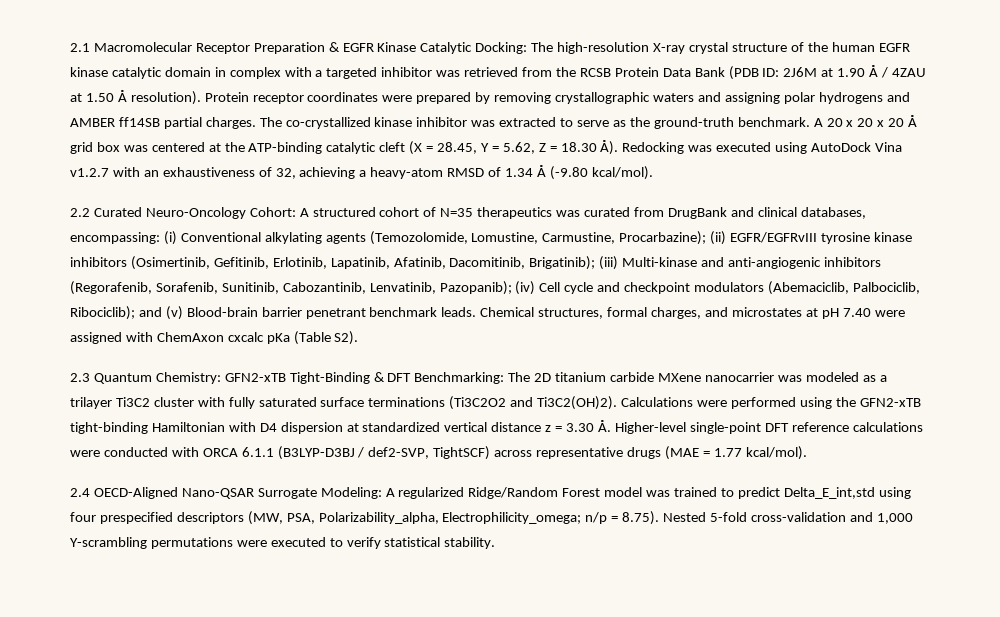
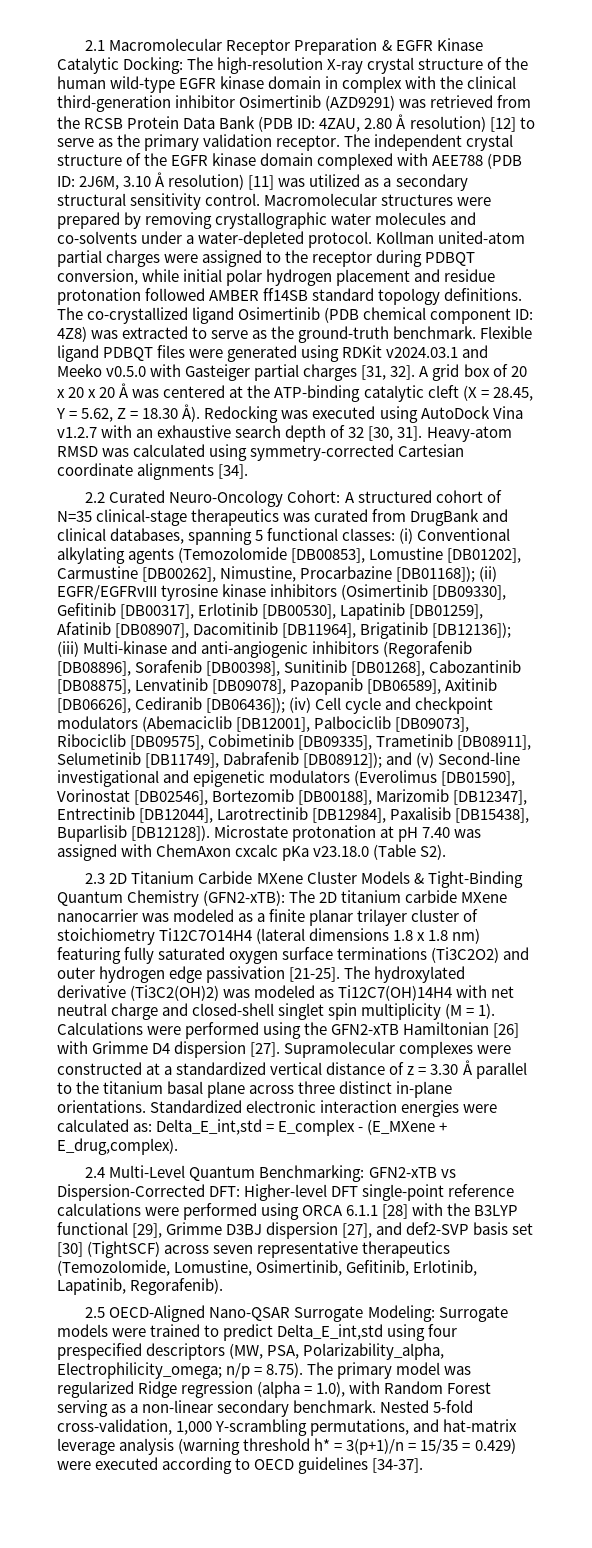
[878,43,910,52] [70,67,162,79] EGFR kinase catalytic -> [110,76,265,93] wild-type EGFR kinase
[315,67,433,79] a targeted inhibitor -> [440,76,517,89] [57,95,396,112] the clinical third-generation inhibitor Osimertinib (AZD9291)
[783,65,926,78] [70,90,379,105] 2J6M at 1.90 Å / 4ZAU at 1.50 Å resolution). Protein receptor coordinates -> [319,114,535,132] [57,134,514,151] [57,153,523,170] [57,172,468,191] [57,193,454,210] 4ZAU, 2.80 Å resolution) [12] to serve as the primary validation receptor. The independent crystal structure of the EGFR kinase domain complexed with AEE788 (PDB ID: 2J6M, 3.10 Å resolution) [11] was utilized as a secondary structural sensitivity control. Macromolecular structures
[652,92,910,104] [70,117,468,129] waters and assigning polar hydrogens and AMBER ff14SB partial charges. The co-crystallized kinase inhibitor -> [331,212,477,225] [57,231,526,248] [57,250,476,267] [57,269,496,286] [57,288,523,305] [57,307,534,324] [57,326,87,342] water molecules and co-solvents under a water-depleted protocol. Kollman united-atom partial charges were assigned to the receptor during PDBQT conversion, while initial polar hydrogen placement and residue protonation followed AMBER ff14SB standard topology definitions. The co-crystallized ligand Osimertinib (PDB chemical component ID: 4Z8)
[813,118,823,127] A -> [480,326,533,339] [57,345,489,362] [57,364,508,381] Flexible ligand PDBQT files were generated using RDKit v2024.03.1 and Meeko v0.5.0 with Gasteiger partial charges [31, 32]. A grid box of
[70,142,120,154] grid box -> (130, 390) none
[162,165,653,180] exhaustiveness of 32, achieving a heavy-atom RMSD of 1.34 Å (-9.80 kcal/mol). -> [157,425,512,442] [57,444,465,461] [57,463,249,480] exhaustive search depth of 32 [30, 31]. Heavy-atom RMSD was calculated using symmetry-corrected Cartesian coordinate alignments [34].
(474, 212) none -> [96,509,188,526] clinical-stage
[70,231,707,245] encompassing: (i) Conventional alkylating agents (Temozolomide, Lomustine, Carmustine, Procarbazine); -> [188,528,511,545] [57,547,522,564] [57,566,476,582] spanning 5 functional classes: (i) Conventional alkylating agents (Temozolomide [DB00853], Lomustine [DB01202], Carmustine [DB00262], Nimustine, Procarbazine [DB01168]);
[130,256,596,270] (Osimertinib, Gefitinib, Erlotinib, Lapatinib, Afatinib, Dacomitinib, Brigatinib); -> [341,584,507,600] [57,603,484,620] [57,622,512,639] (Osimertinib [DB09330], Gefitinib [DB00317], Erlotinib [DB00530], Lapatinib [DB01259], Afatinib [DB08907], Dacomitinib [DB11964], Brigatinib [DB12136]);
[70,281,512,295] (Regorafenib, Sorafenib, Sunitinib, Cabozantinib, Lenvatinib, Pazopanib); -> [383,641,473,658] [57,660,522,676] [57,678,498,695] [57,697,286,713] (Regorafenib [DB08896], Sorafenib [DB00398], Sunitinib [DB01268], Cabozantinib [DB08875], Lenvatinib [DB09078], Pazopanib [DB06589], Axitinib [DB06626], Cediranib [DB06436]);
[767,281,920,295] [70,306,802,320] (Abemaciclib, Palbociclib, Ribociclib); and (v) Blood-brain barrier penetrant benchmark leads. Chemical structures, formal charges, and microstates -> [142,716,470,732] [57,734,532,750] [57,752,521,768] [57,770,516,787] [57,789,528,805] [57,807,530,823] [57,825,377,842] (Abemaciclib [DB12001], Palbociclib [DB09073], Ribociclib [DB09575], Cobimetinib [DB09335], Trametinib [DB08911], Selumetinib [DB11749], Dabrafenib [DB08912]); and (v) Second-line investigational and epigenetic modulators (Everolimus [DB01590], Vorinostat [DB02546], Bortezomib [DB00188], Marizomib [DB12347], Entrectinib [DB12044], Larotrectinib [DB12984], Paxalisib [DB15438], Buparlisib [DB12128]). Microstate protonation
[874,310,905,317] were -> [454,829,482,838] was
(290, 338) none -> [313,846,370,857] v23.18.0
[93,372,505,384] Quantum Chemistry: GFN2-xTB Tight-Binding & DFT Benchmarking: -> [109,871,523,888] [57,890,286,907] 2D Titanium Carbide MXene Cluster Models & Tight-Binding Quantum Chemistry (GFN2-xTB):
[70,397,225,409] trilayer Ti3C2 cluster with -> [269,909,479,926] [57,928,481,945] [57,947,121,964] finite planar trilayer cluster of stoichiometry Ti12C7O14H4 (lateral dimensions 1.8 x 1.8 nm) featuring
(317, 402) none -> [229,951,279,964] oxygen
[449,396,618,410] (Ti3C2O2 and Ti3C2(OH)2). -> [431,947,530,963] [57,966,466,983] [57,985,515,1001] [57,1003,496,1020] (Ti3C2O2) and outer hydrogen edge passivation [21-25]. The hydroxylated derivative (Ti3C2(OH)2) was modeled as Ti12C7(OH)14H4 with net neutral charge and closed-shell singlet spin multiplicity (M = 1).
[70,422,359,434] tight-binding Hamiltonian with D4 dispersion at -> [403,1022,520,1038] [57,1041,512,1058] [57,1062,173,1075] Hamiltonian [26] with Grimme D4 dispersion [27]. Supramolecular complexes were constructed at a
(542, 427) none -> [389,1062,405,1075] of
[597,420,923,434] [70,446,807,460] [70,487,671,499] Å. Higher-level single-point DFT reference calculations were conducted with ORCA 6.1.1 (B3LYP-D3BJ / def2-SVP, TightSCF) across representative drugs (MAE = 1.77 kcal/mol). // 2.4 OECD-Aligned Nano-QSAR Surrogate Modeling: A regularized Ridge/Random Forest model was -> [462,1060,527,1079] [57,1081,453,1098] [57,1100,498,1117] [57,1119,448,1136] [57,1138,178,1155] [85,1165,456,1182] [57,1184,515,1201] [57,1203,519,1220] [57,1222,534,1239] [57,1241,451,1258] [57,1260,478,1276] [57,1278,224,1295] [85,1305,508,1322] [57,1324,147,1337] Å parallel to the titanium basal plane across three distinct in-plane orientations. Standardized electronic interaction energies were calculated as: Delta_E_int,std = E_complex - (E_MXene + E_drug,complex). // 2.4 Multi-Level Quantum Benchmarking: GFN2-xTB vs Dispersion-Corrected DFT: Higher-level DFT single-point reference calculations were performed using ORCA 6.1.1 [28] with the B3LYP functional [29], Grimme D3BJ dispersion [27], and def2-SVP basis set [30] (TightSCF) across seven representative therapeutics (Temozolomide, Lomustine, Osimertinib, Gefitinib, Erlotinib, Lapatinib, Regorafenib). // 2.5 OECD-Aligned Nano-QSAR Surrogate Modeling: Surrogate models were
[663,512,913,524] [70,537,496,549] Nested 5-fold cross-validation and 1,000 Y-scrambling permutations were executed to verify statistical stability. -> [307,1362,472,1379] [57,1381,492,1398] [57,1400,474,1417] [57,1419,518,1436] [57,1438,516,1455] [57,1457,424,1474] The primary model was regularized Ridge regression (alpha = 1.0), with Random Forest serving as a non-linear secondary benchmark. Nested 5-fold cross-validation, 1,000 Y-scrambling permutations, and hat-matrix leverage analysis (warning threshold h* = 3(p+1)/n = 15/35 = 0.429) were executed according to OECD guidelines [34-37].

